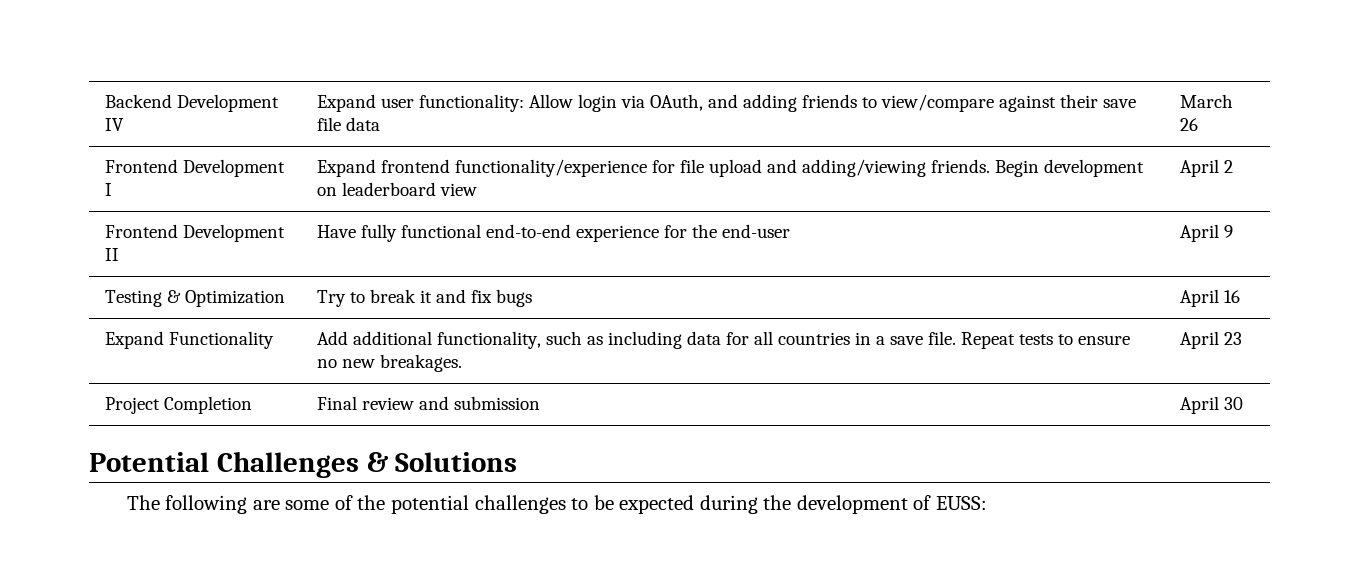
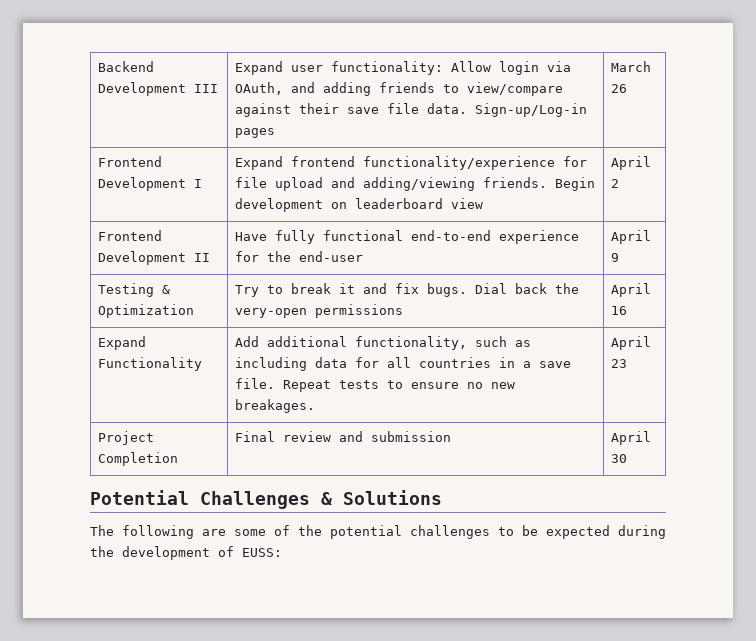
[104,118,124,131] IV -> [194,84,219,93] III
[345,117,380,131] data -> [427,103,588,117] [235,128,276,138] data. Sign-up/Log-in pages
[495,289,532,307] bugs -> [427,283,580,297] [235,304,404,318] bugs. Dial back the very-open permissions

